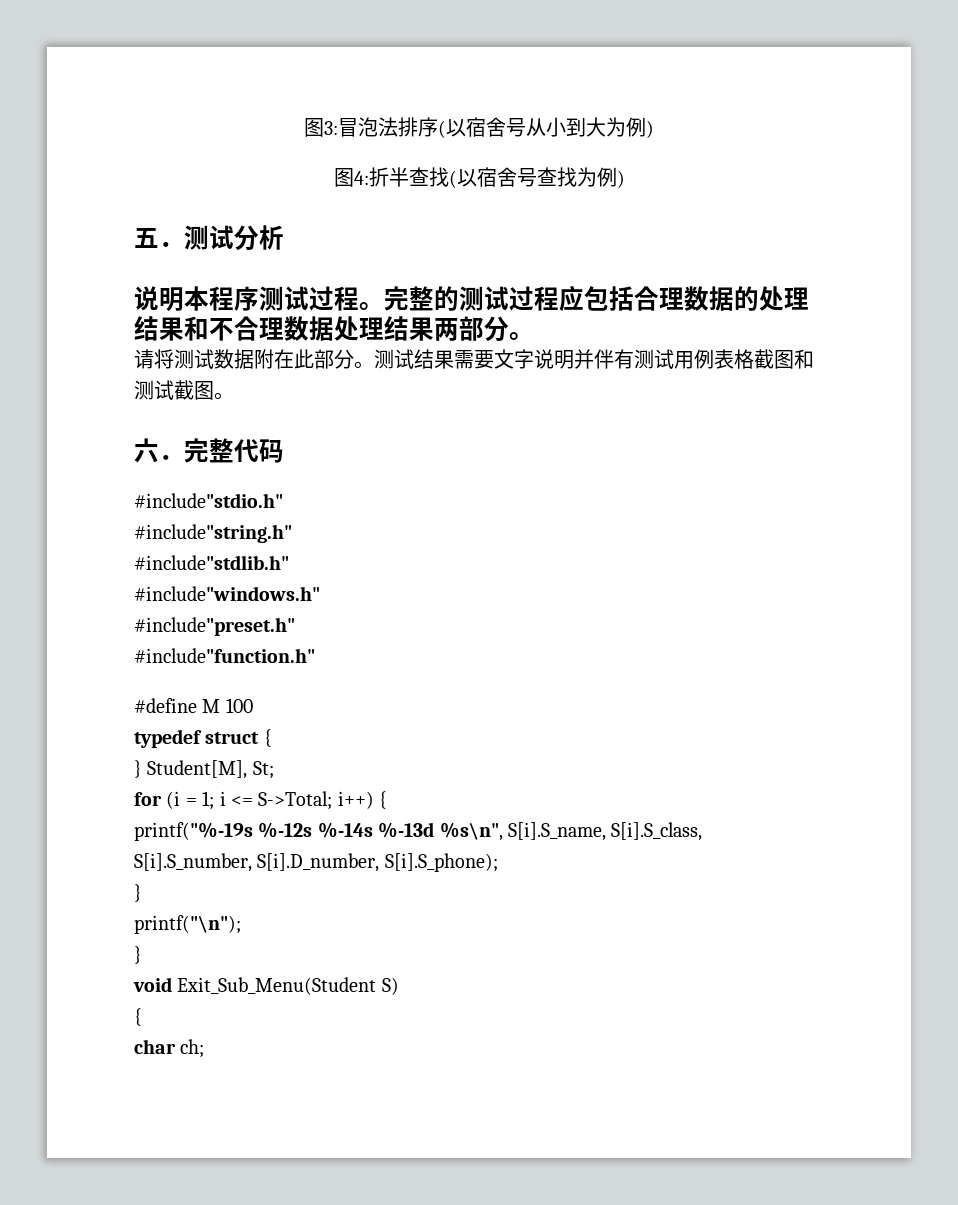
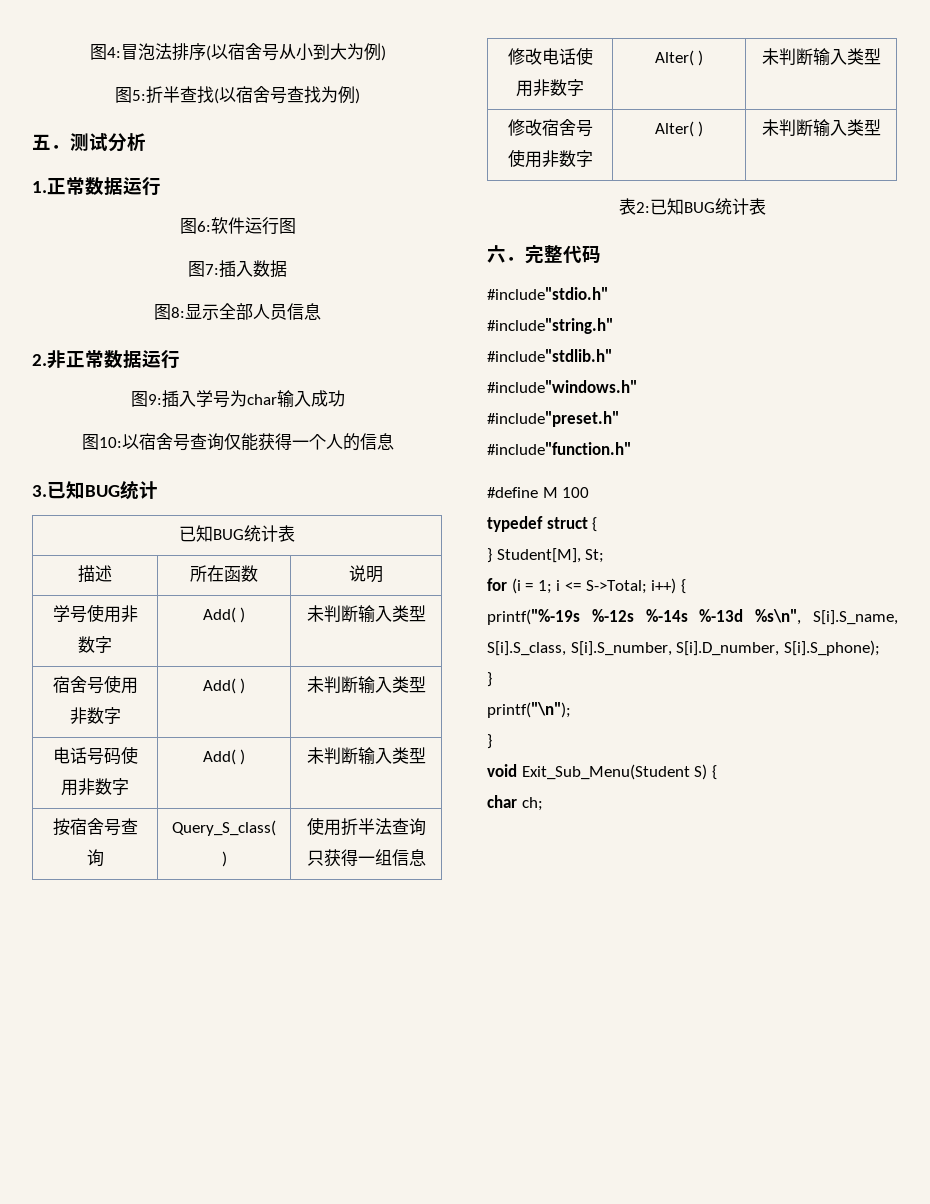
[304,118,338,137] 图3: -> [89,44,121,60] 图4:
[353,171,369,185] 4: -> [132,90,146,101] 5:
[134,285,809,311] [134,316,534,342] [134,349,814,369] [134,380,234,400] 说明本程序测试过程。完整的测试过程应包括合理数据的处理结果和不合理数据处理结果两部分。 // 请将测试数据附在此部分。测试结果需要文字说明并伴有测试用例表格截图和测试截图。 -> [32,177,161,196] [179,217,296,235] [188,260,287,278] [154,303,321,320] [32,350,180,369] [130,390,345,408] [81,433,394,451] [32,480,158,500] [179,525,295,542] [78,565,112,583] [190,565,258,582] [349,565,383,583] [52,604,138,623] [78,636,112,653] [202,607,246,623] [306,605,426,623] [52,675,138,694] [69,707,121,724] [202,678,246,694] [306,676,426,694] [52,746,138,765] [61,778,129,796] [202,749,246,765] [306,747,426,765] [52,818,138,836] [86,849,104,867] [172,820,276,836] [221,851,227,867] [306,817,426,836] [306,849,426,867] [507,47,593,65] [516,79,584,97] [654,50,704,66] [761,48,881,66] [507,119,593,137] [507,149,593,168] [654,121,704,137] [761,119,881,137] [619,198,766,215] 1.正常数据运行 // 图6:软件运行图 // 图7:插入数据 // 图8:显示全部人员信息 // 2.非正常数据运行 // 图9:插入学号为char输入成功 // 图10:以宿舍号查询仅能获得一个人的信息 // 3.已知BUG统计 // 已知BUG统计表 // 描述 | 所在函数 | 说明 // 学号使用非数字 | Add( ) | 未判断输入类型 // 宿舍号使用非数字 | Add( ) | 未判断输入类型 // 电话号码使用非数字 | Add( ) | 未判断输入类型 // 按宿舍号查询 | Query_S_class( ) | 使用折半法查询只获得一组信息 // 修改电话使用非数字 | Alter( ) | 未判断输入类型 // 修改宿舍号使用非数字 | Alter( ) | 未判断输入类型 // 表2:已知BUG统计表
(399, 986) // -> (708, 772) none

